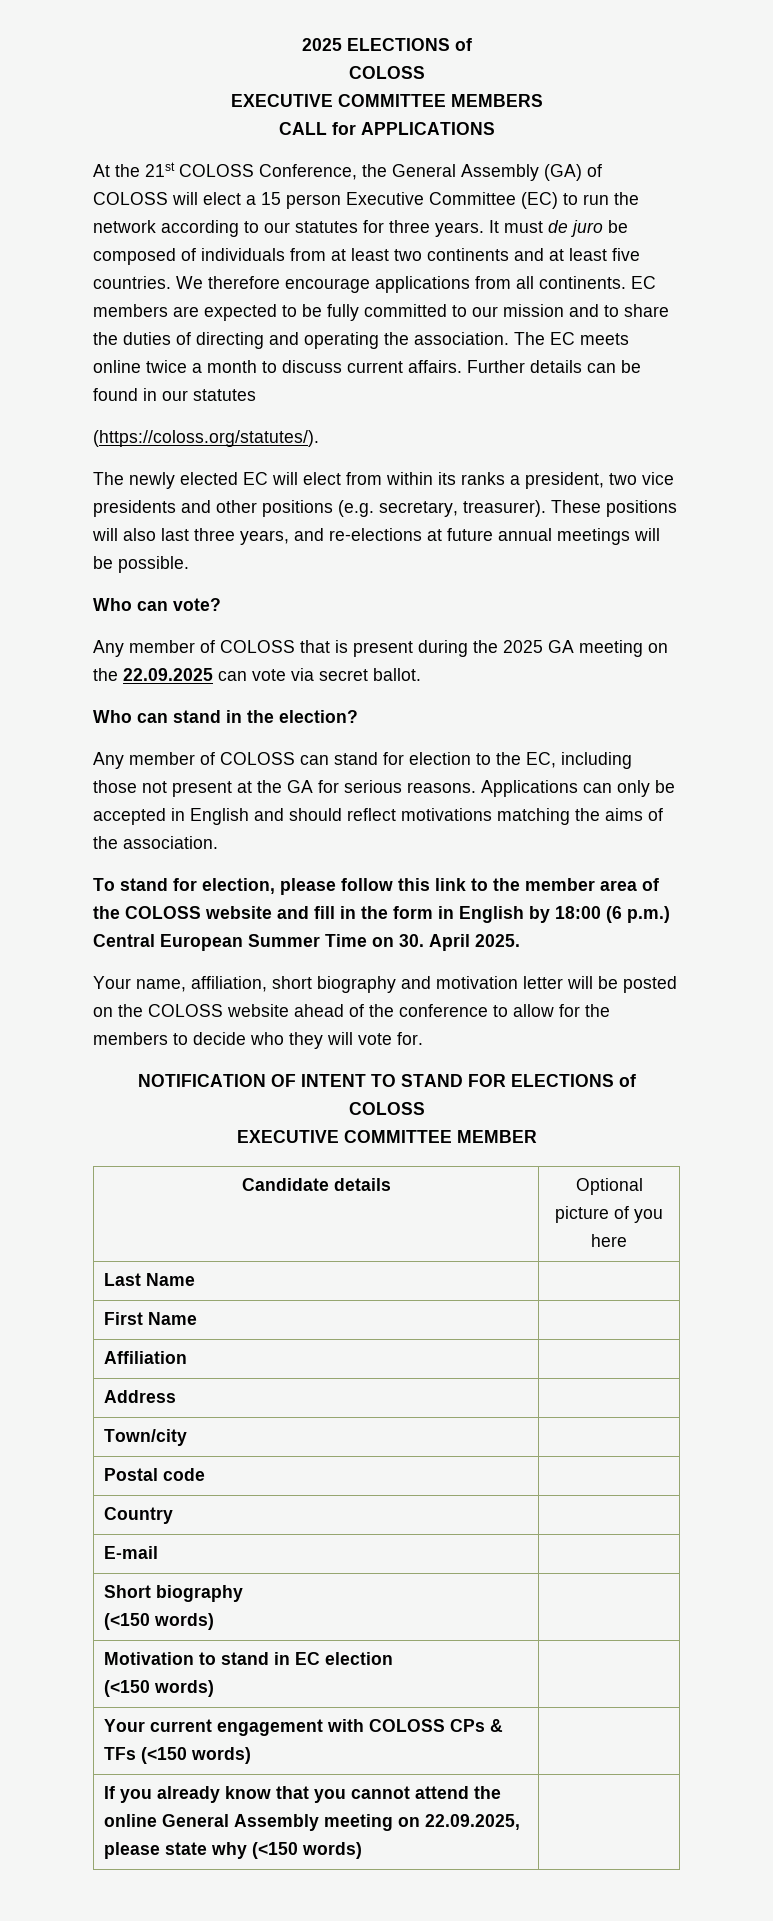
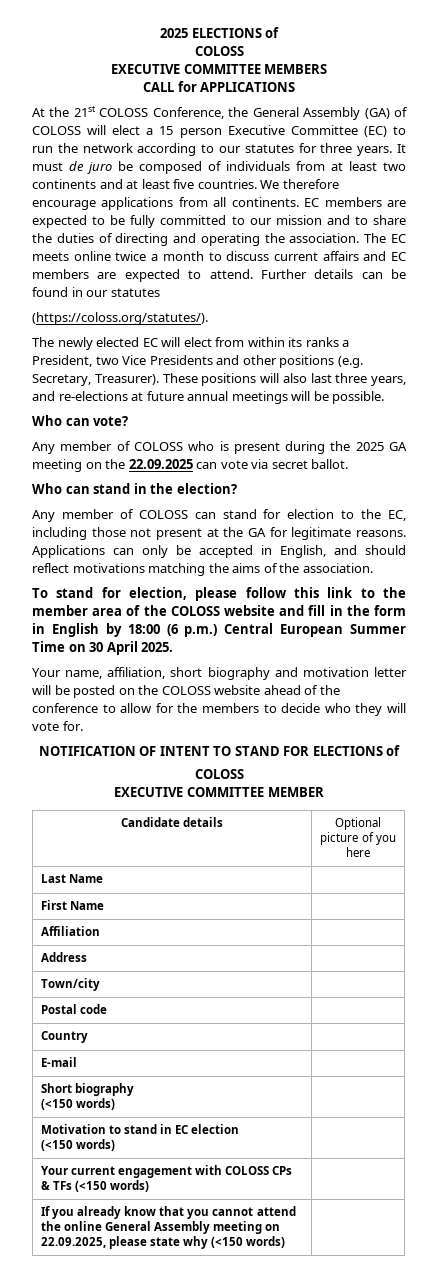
[408,360,462,373] affairs. -> [322,251,407,261] [32,269,253,282] affairs and EC members are expected to attend.
[525,472,674,489] [93,500,176,517] president, two vice presidents -> [32,355,213,367] President, two Vice Presidents
[379,500,546,517] secretary, treasurer). -> [32,374,159,386] Secretary, Treasurer).
[300,640,330,653] that -> [188,441,215,451] who
[344,780,402,793] serious -> [291,527,352,540] legitimate
[190,808,249,825] English -> [280,545,326,558] English,
[399,934,424,947] 30. -> [89,642,104,652] 30

